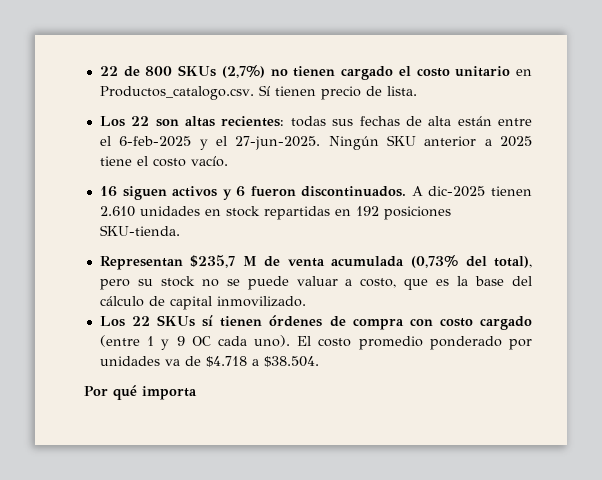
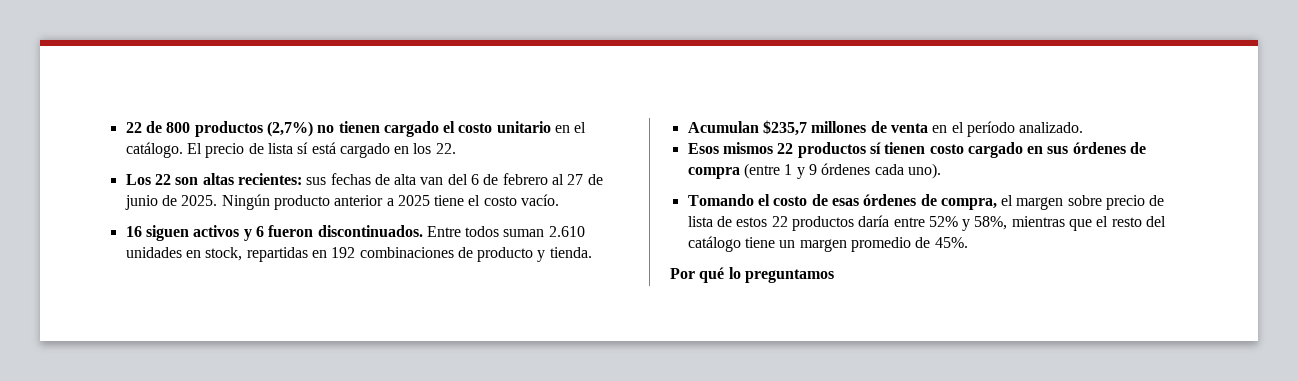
[178,65,217,77] SKUs -> [194,121,263,137] productos
[99,85,417,100] Productos_catalogo.csv. Sí tienen precio de lista. -> [574,122,587,133] [125,142,456,158] el catálogo. El precio de lista sí está cargado en los 22.
[290,116,326,127] todas -> (302, 179) none
[457,116,532,126] [99,135,416,150] están entre el 6-feb-2025 y el 27-jun-2025. Ningún SKU -> [420,173,603,185] [124,194,330,210] van del 6 de febrero al 27 de junio de 2025. Ningún producto
[411,186,532,197] A dic-2025 tienen -> [426,226,545,237] Entre todos suman
[225,206,260,217] stock -> [205,247,243,261] stock,
[383,206,451,220] [99,225,180,236] [99,255,532,270] [99,276,532,290] [99,296,306,310] [99,315,532,330] posiciones SKU-tienda. // Representan $235,7 M de venta acumulada (0,73% del total), pero su stock no se puede valuar a costo, que es la base del cálculo de capital inmovilizado. // Los 22 SKUs sí tienen órdenes de compra con costo cargado -> [359,247,592,262] [687,120,1084,137] [687,142,1147,158] [687,167,740,179] combinaciones de producto y tienda. // Acumulan $235,7 millones de venta en el período analizado. // Esos mismos 22 productos sí tienen costo cargado en sus órdenes de compra
[191,336,211,346] OC -> [821,163,871,175] órdenes
[297,336,532,350] [99,356,319,367] El costo promedio ponderado por unidades va de $4.718 a $38.504. -> [687,194,1165,210] [687,215,1167,231] [687,236,968,252] // Tomando el costo de esas órdenes de compra, el margen sobre precio de lista de estos 22 productos daría entre 52% y 58%, mientras que el resto del catálogo tiene un margen promedio de 45%.
[142,386,197,400] importa -> [728,267,834,283] lo preguntamos

